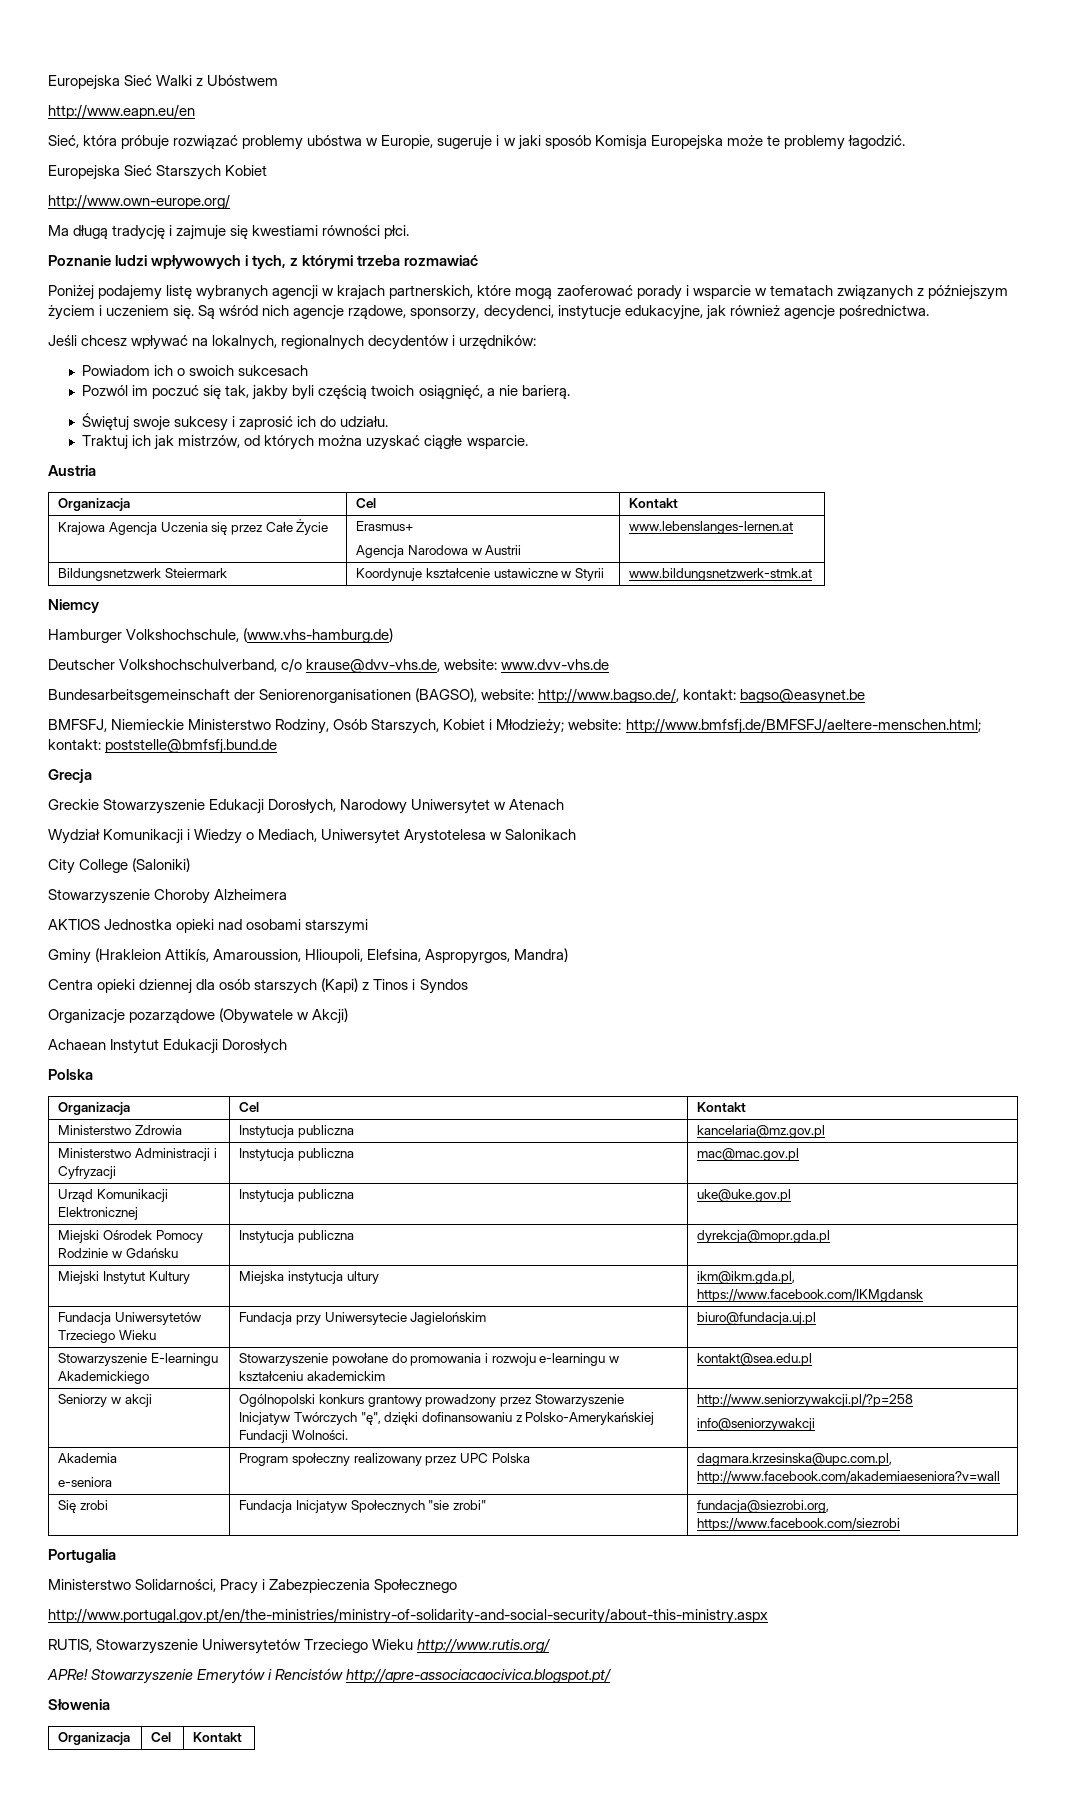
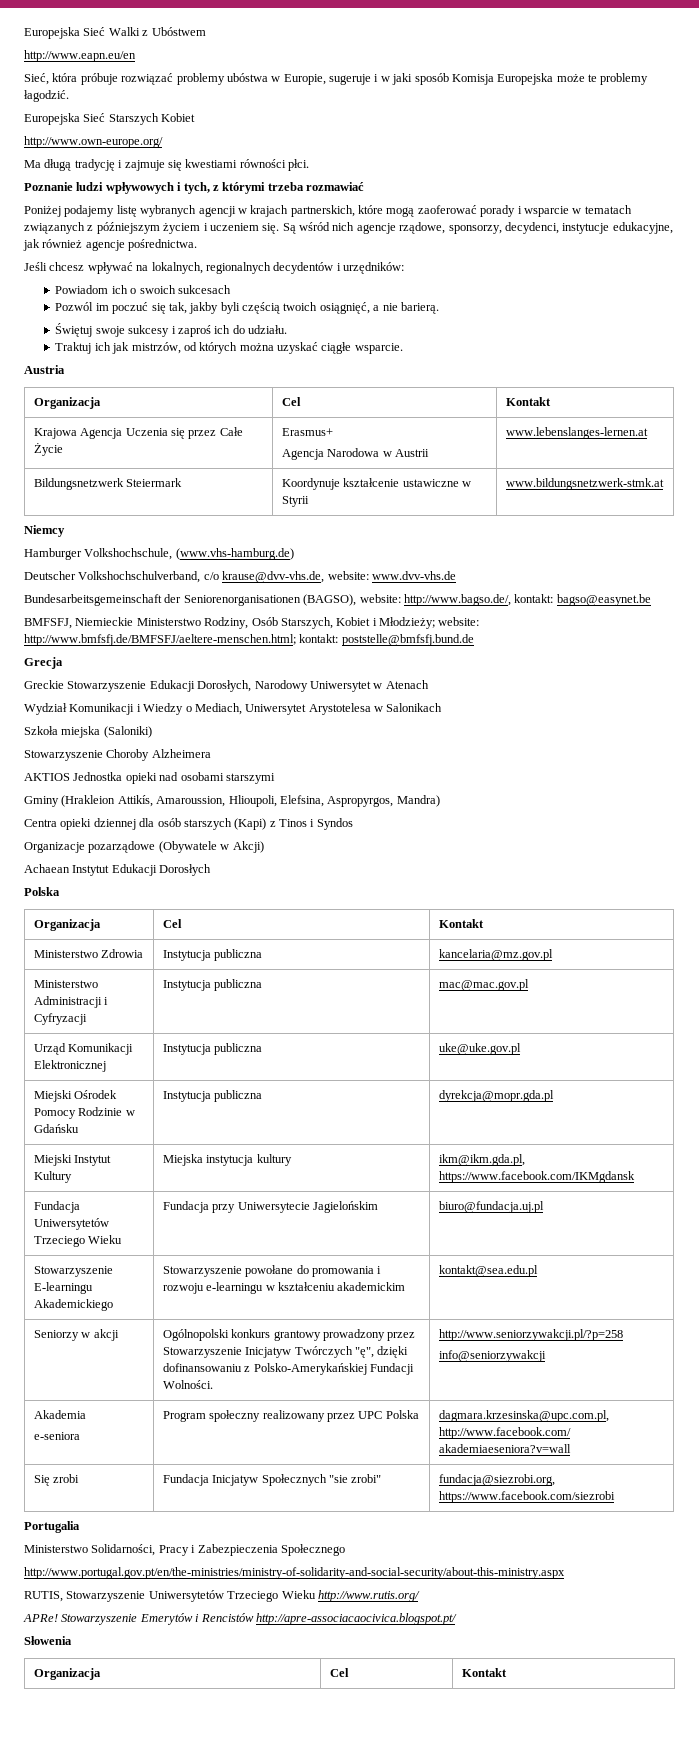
[239,416,294,430] zaprosić -> [177,325,211,337] zaproś
[48,859,129,874] City College -> [24,726,101,738] Szkoła miejska
[346,1271,379,1284] ultury -> [256,1154,292,1166] kultury

